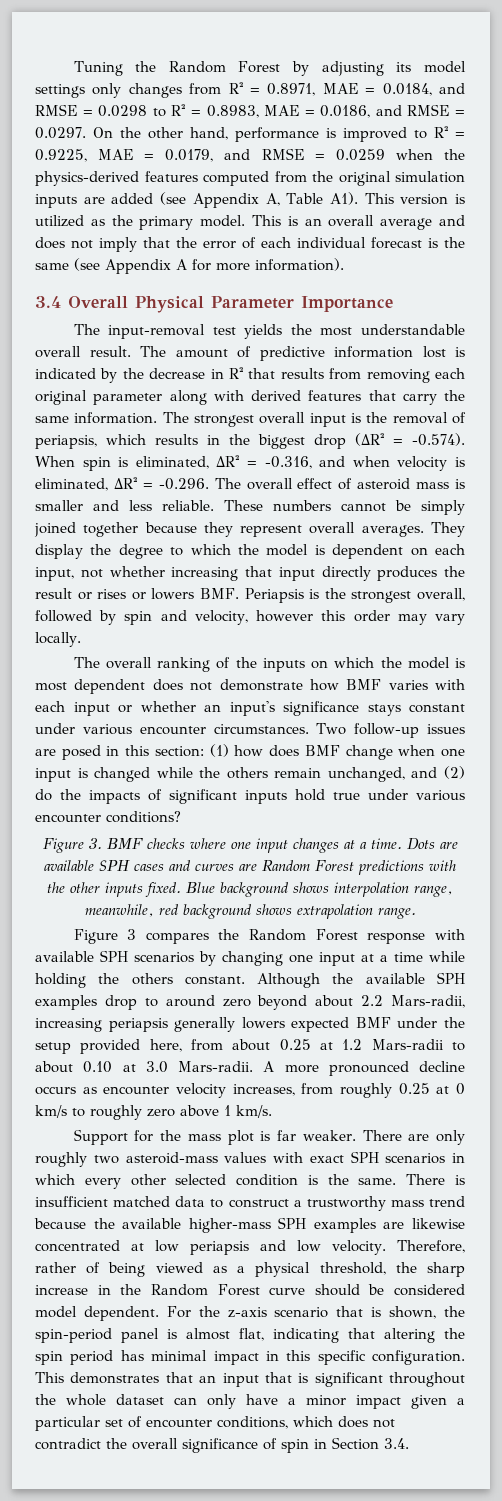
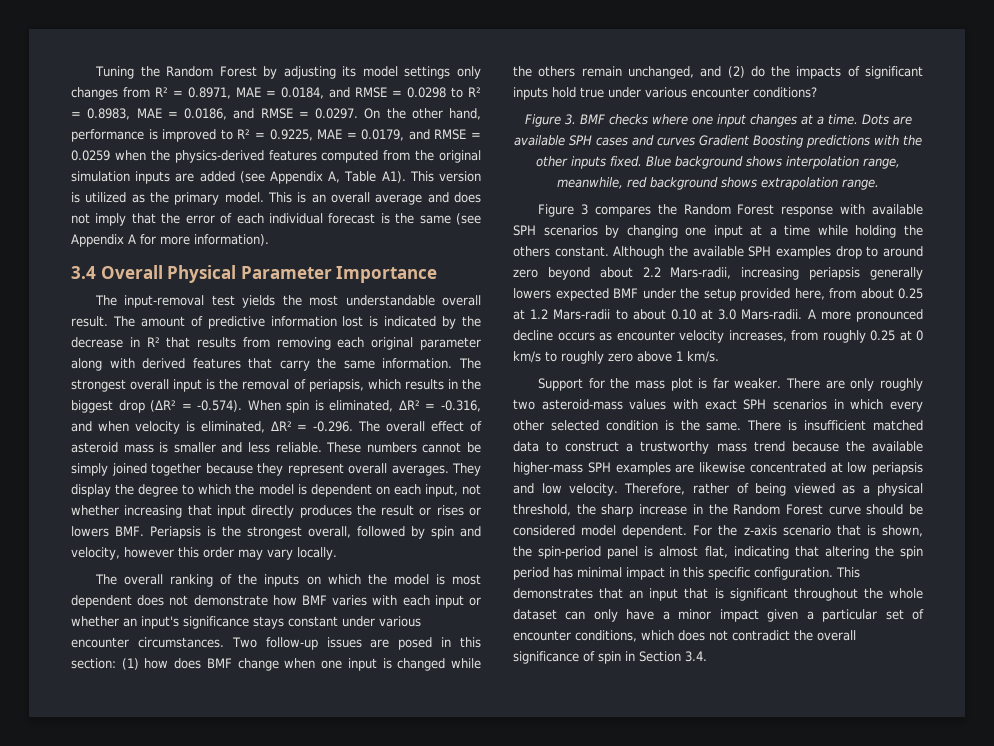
[239,860,354,872] are Random Forest -> [699,135,803,148] Gradient Boosting

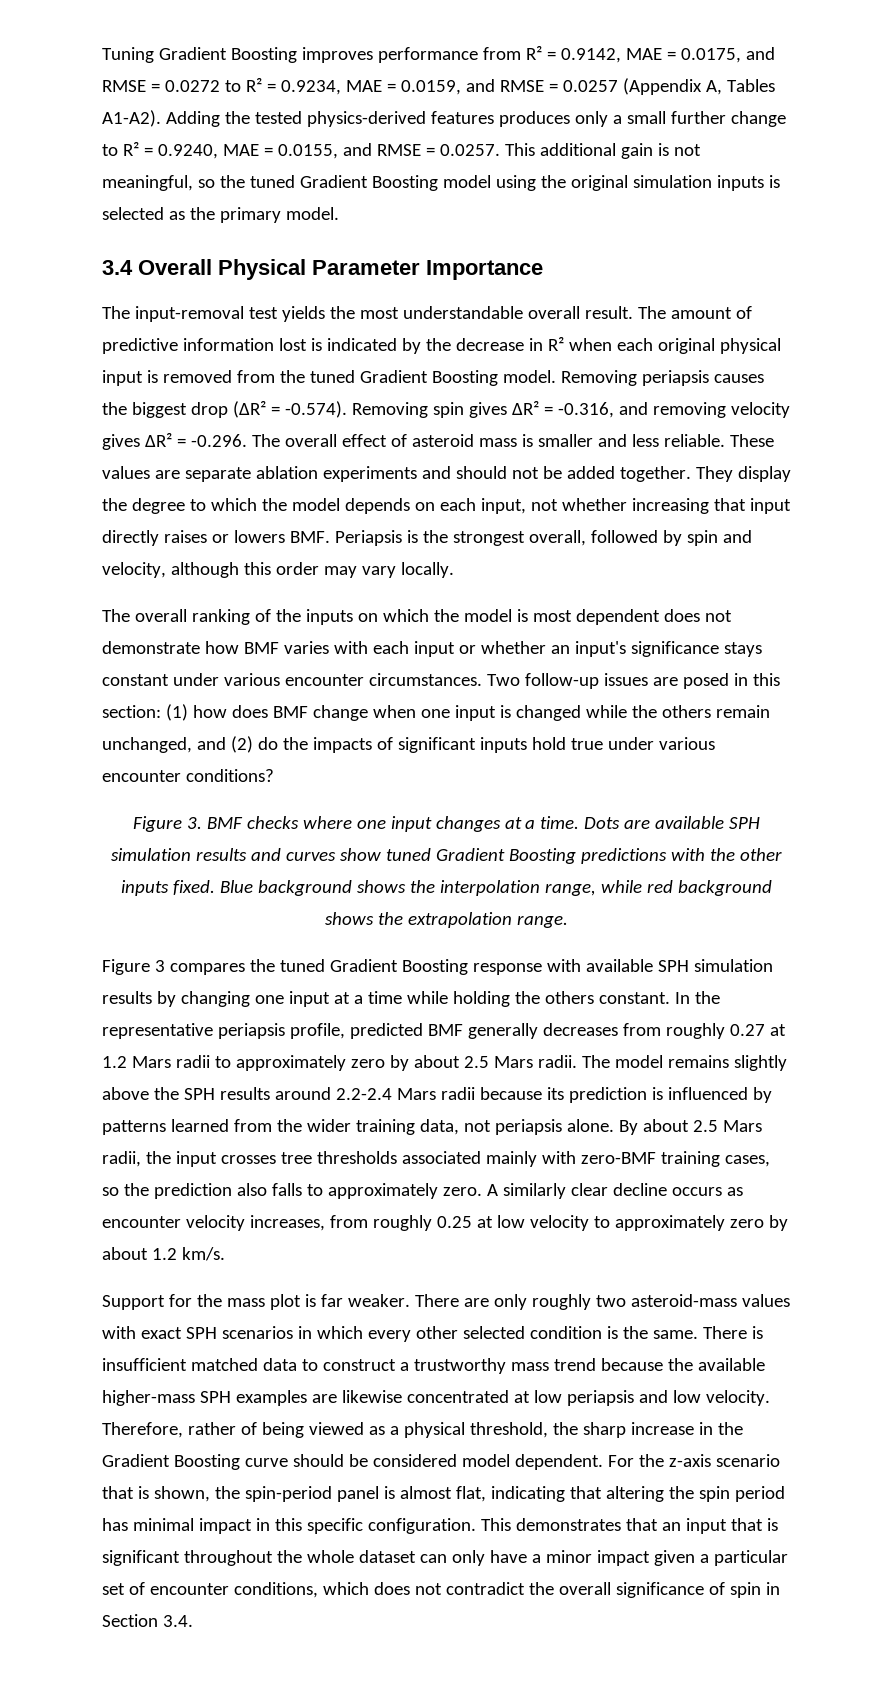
[140,66,481,79] [71,87,118,100] the Random Forest by adjusting its model settings only changes -> [158,47,478,63] Gradient Boosting improves performance
[188,87,481,99] [71,108,481,120] [71,129,481,142] [71,150,481,163] [71,171,482,184] [71,192,481,205] [71,213,482,226] [71,234,269,247] 0.8971, MAE = 0.0184, and RMSE = 0.0298 to R² = 0.8983, MAE = 0.0186, and RMSE = 0.0297. On the other hand, performance is improved to R² = 0.9225, MAE = 0.0179, and RMSE = 0.0259 when the physics-derived features computed from the original simulation inputs are added (see Appendix A, Table A1). This version is utilized as the primary model. This is an overall average and does not imply that the error of each individual forecast is the same (see Appendix A for more information). -> [560,47,775,63] [102,77,775,95] [102,110,786,127] [102,141,701,159] [102,175,780,191] [102,207,339,223] 0.9142, MAE = 0.0175, and RMSE = 0.0272 to R² = 0.9234, MAE = 0.0159, and RMSE = 0.0257 (Appendix A, Tables A1-A2). Adding the tested physics-derived features produces only a small further change to R² = 0.9240, MAE = 0.0155, and RMSE = 0.0257. This additional gain is not meaningful, so the tuned Gradient Boosting model using the original simulation inputs is selected as the primary model.
[166,337,481,350] [71,358,481,371] [71,379,458,392] that results from removing each original parameter along with derived features that carry the same information. The strongest overall input is the removal of periapsis, which results in -> [568,338,781,354] [102,370,764,386] when each original physical input is removed from the tuned Gradient Boosting model. Removing periapsis causes
[247,400,481,413] [71,421,265,434] When spin is eliminated, ΔR² = -0.316, and when velocity is eliminated, -> [351,400,790,418] [102,434,140,450] Removing spin gives ΔR² = -0.316, and removing velocity gives
[366,442,482,453] [71,463,449,476] numbers cannot be simply joined together because they represent overall averages. -> [102,466,691,482] values are separate ablation experiments and should not be added together.
[297,484,372,497] is dependent -> [344,498,410,514] depends
[299,505,464,518] produces the result or rises -> [163,530,207,543] raises
[124,547,174,558] however -> [170,562,239,578] although
[596,135,695,146] cases and curves -> [111,848,432,861] simulation results and curves show tuned
(782, 161) none -> [410,880,435,893] the
[557,177,623,189] meanwhile, -> [600,880,642,893] while
(757, 182) none -> [378,912,404,925] the
[683,204,775,215] Random Forest -> [279,959,468,975] tuned Gradient Boosting
[543,225,598,236] scenarios -> [693,959,773,972] [102,991,152,1004] simulation results
[613,246,923,259] [513,267,923,280] [513,288,923,301] [513,309,923,322] Although the available SPH examples drop to around zero beyond about 2.2 Mars-radii, increasing periapsis generally lowers expected BMF under the setup provided here, from about 0.25 at 1.2 Mars-radii to about 0.10 at 3.0 Mars-radii. A more pronounced -> [674,991,720,1004] [102,1023,786,1039] [102,1055,787,1071] [102,1087,772,1103] [102,1119,762,1135] [102,1151,770,1167] [102,1183,608,1199] In the representative periapsis profile, predicted BMF generally decreases from roughly 0.27 at 1.2 Mars radii to approximately zero by about 2.5 Mars radii. The model remains slightly above the SPH results around 2.2-2.4 Mars radii because its prediction is influenced by patterns learned from the wider training data, not periapsis alone. By about 2.5 Mars radii, the input crosses tree thresholds associated mainly with zero-BMF training cases, so the prediction also falls to approximately zero. A similarly clear
[916,330,923,341] [513,351,683,364] 0 km/s to roughly zero above 1 -> [496,1215,788,1231] [102,1247,177,1260] low velocity to approximately zero by about 1.2
[733,504,823,515] Random Forest -> [102,1454,240,1470] Gradient Boosting

